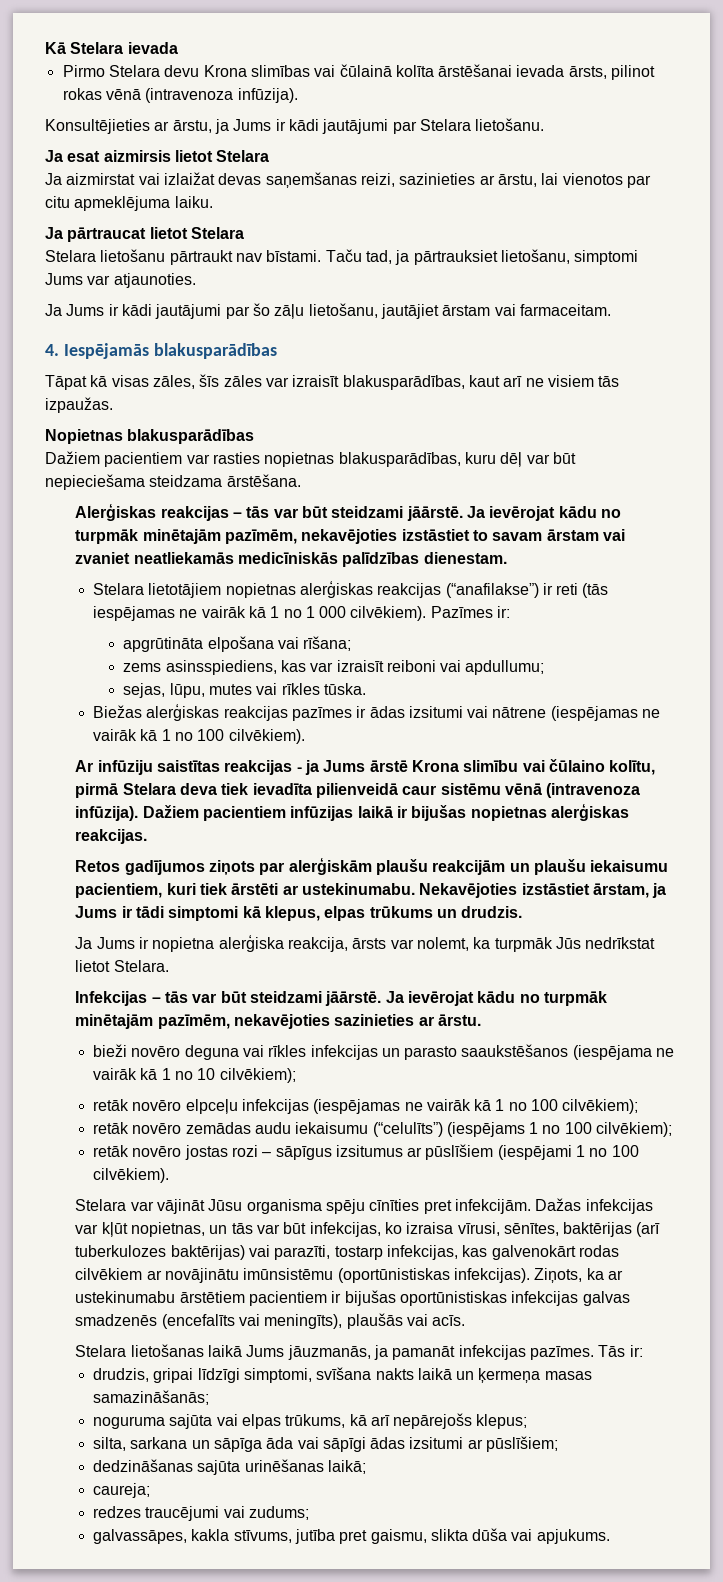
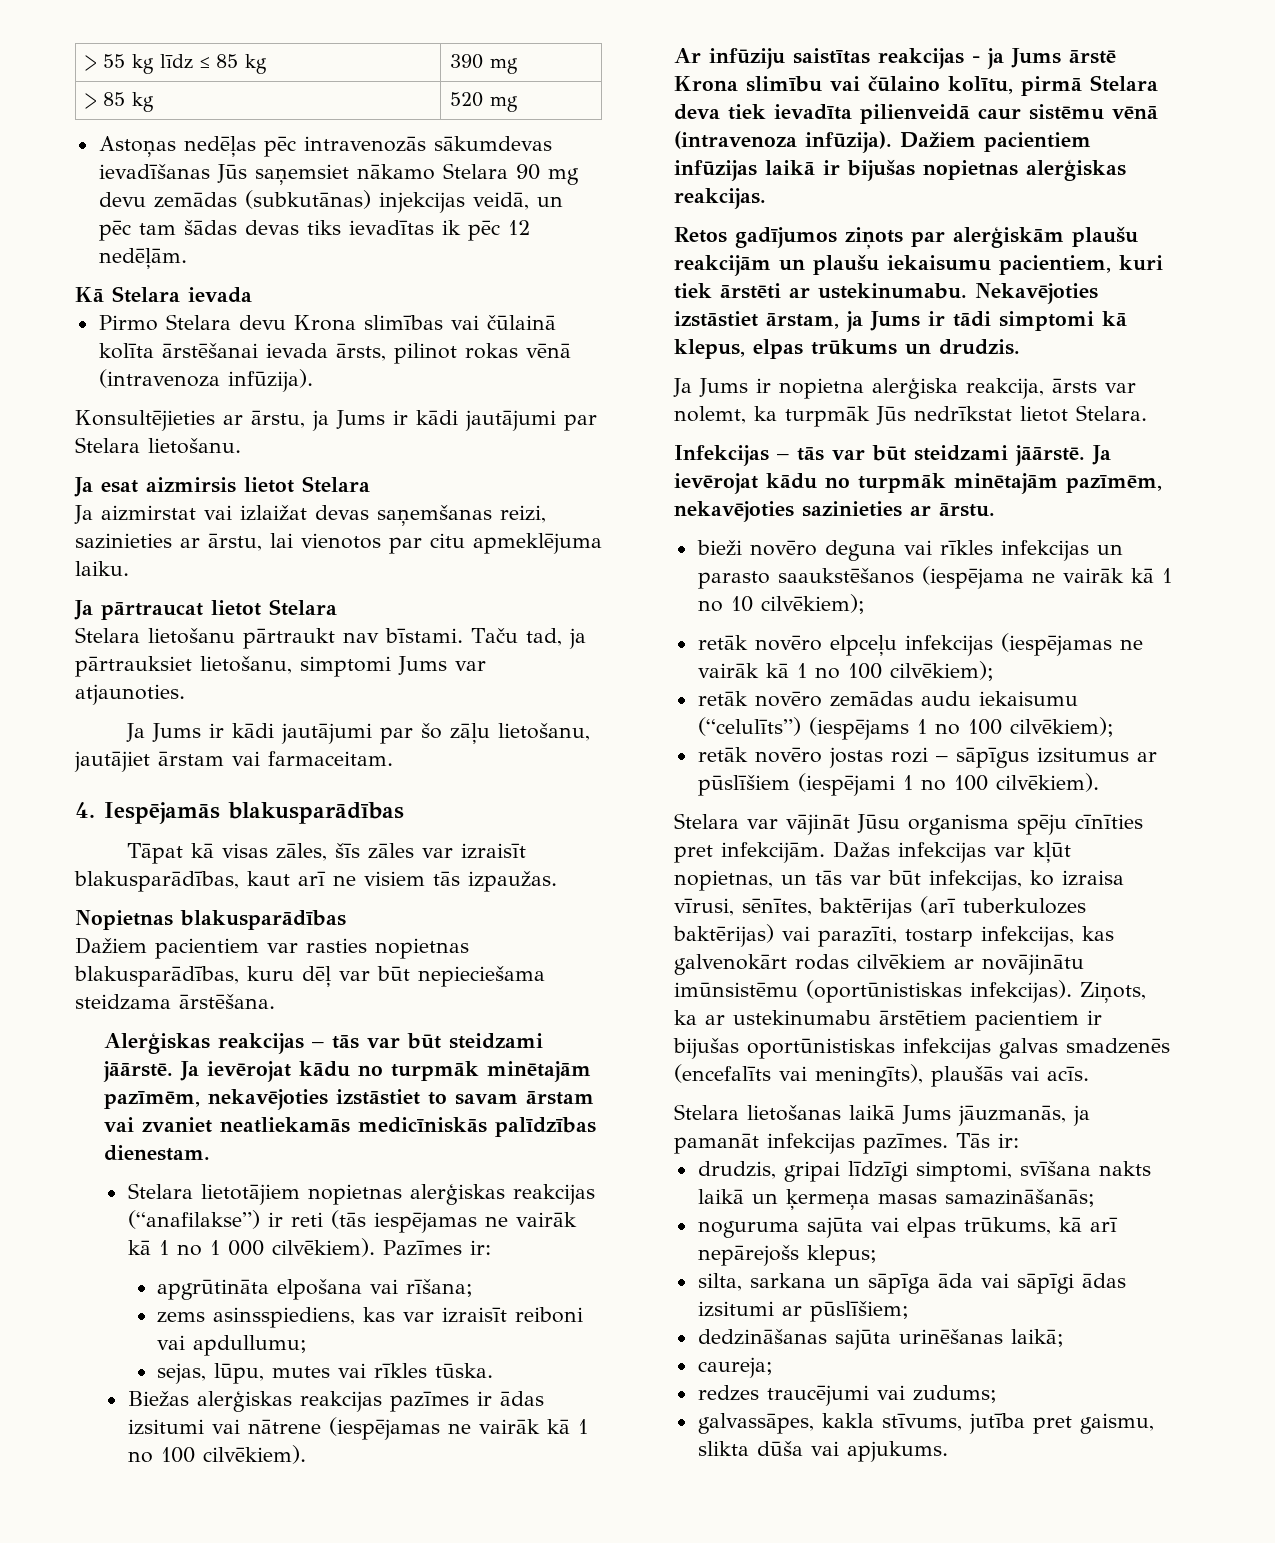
(45, 48) none -> [85,54,268,74] [450,54,519,74] [85,92,155,112] [450,92,519,112] [98,136,552,157] [98,163,579,185] [98,190,563,213] [98,220,530,241] [98,248,187,269] > 55 kg līdz ≤ 85 kg | 390 mg // > 85 kg | 520 mg // Astoņas nedēļas pēc intravenozās sākumdevas ievadīšanas Jūs saņemsiet nākamo Stelara 90 mg devu zemādas (subkutānas) injekcijas veidā, un pēc tam šādas devas tiks ievadītas ik pēc 12 nedēļām. //

